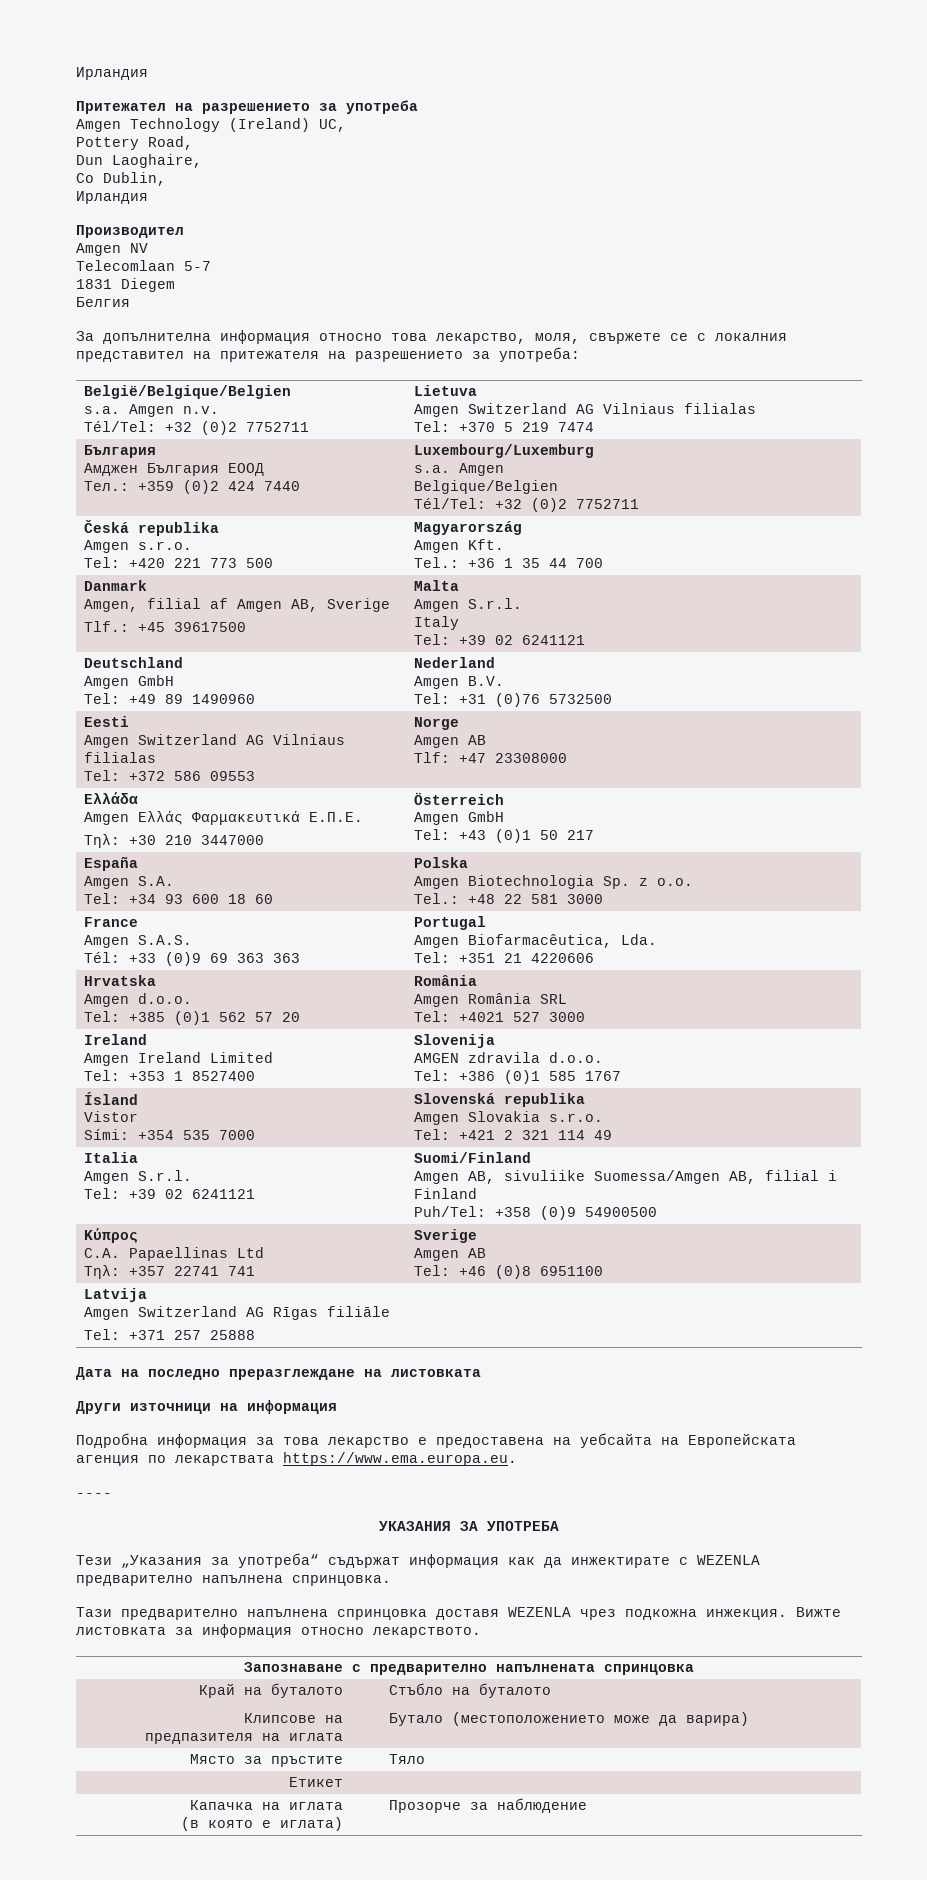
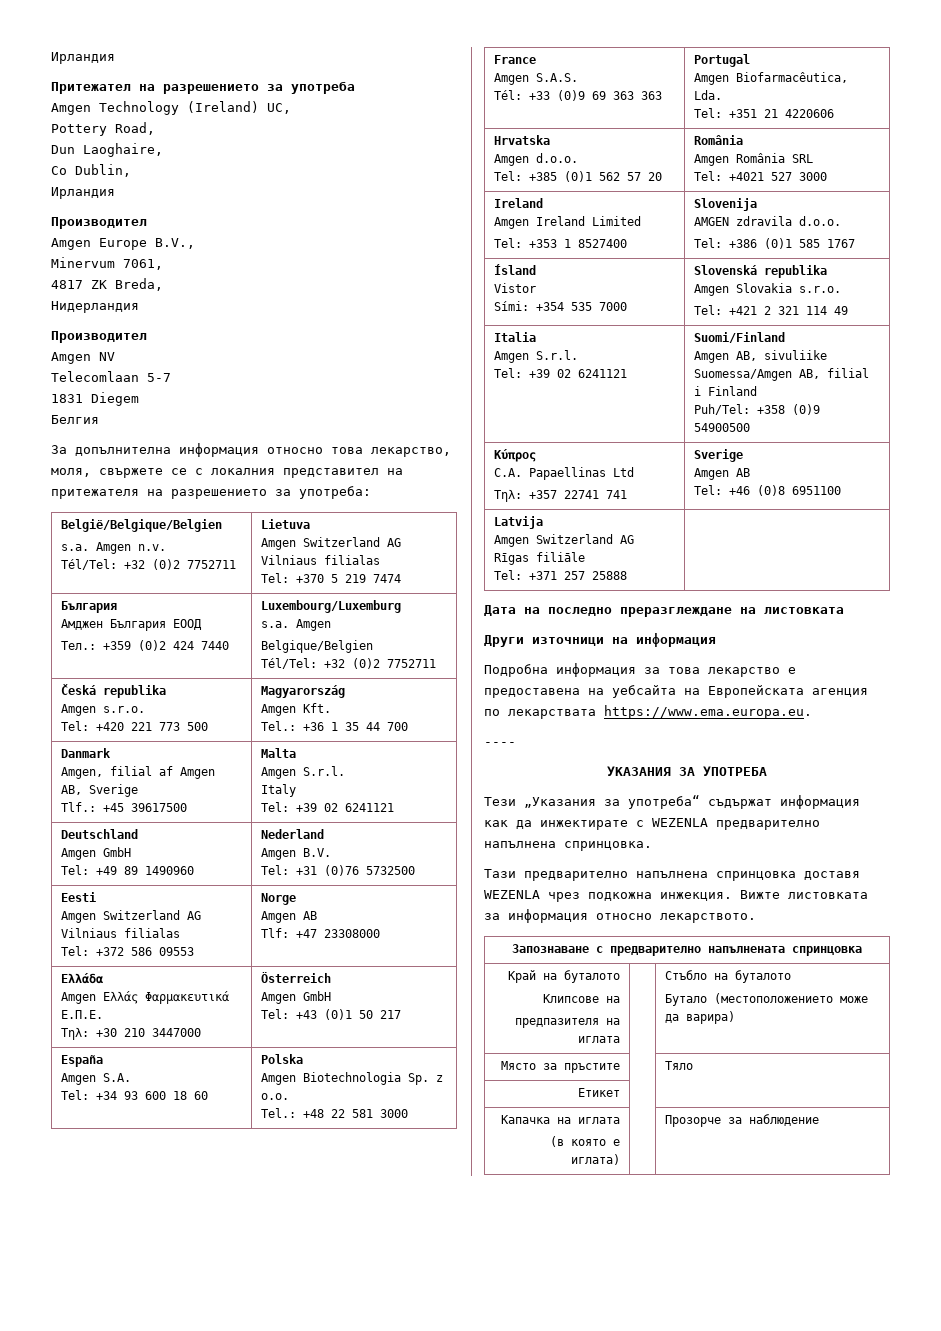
(184, 231) none -> [51,238,195,250] [51,257,163,270] [51,278,163,291] [51,301,139,313] [51,331,147,343] // Amgen Europe B.V., // Minervum 7061, // 4817 ZK Breda, // Нидерландия // Производител

